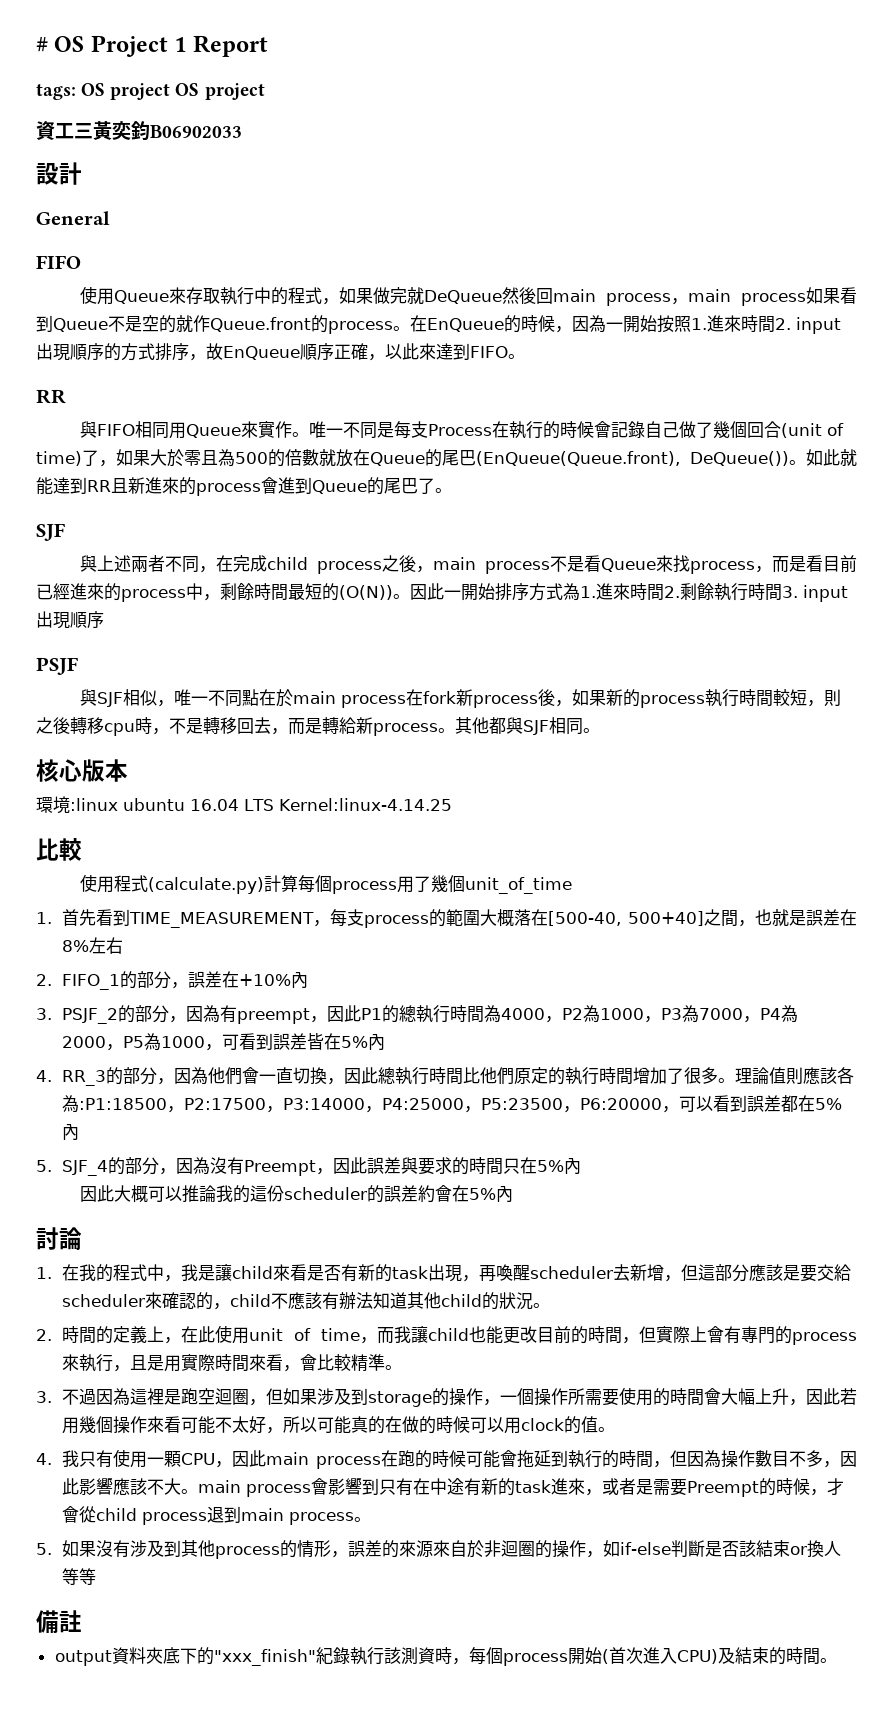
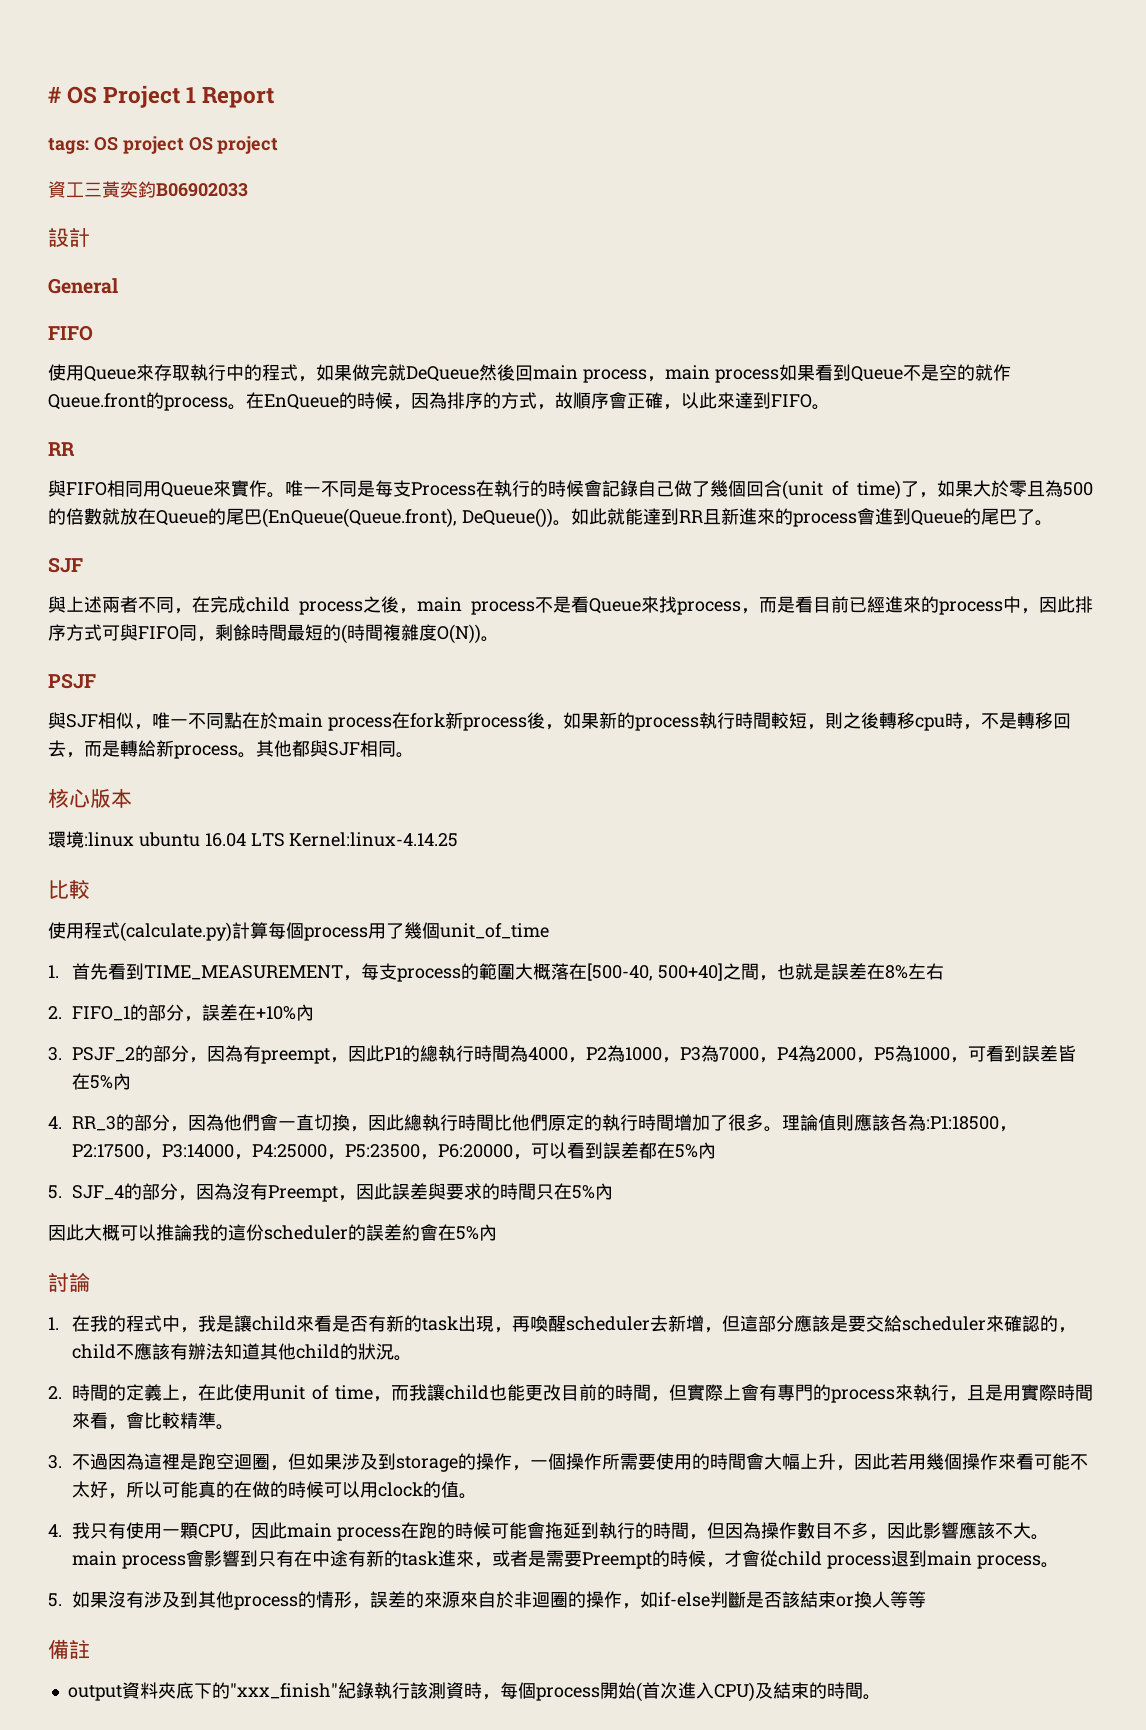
[606,315,841,334] [36,343,334,361] 一開始按照1.進來時間2. input出現順序的方式排序，故EnQueue順序 -> [447,392,627,410] 排序的方式，故順序會
[220,583,848,602] [36,611,104,629] 剩餘時間最短的(O(N))。因此一開始排序方式為1.進來時間2.剩餘執行時間3. input出現順序 -> [1039,596,1093,613] [48,624,499,644] 因此排序方式可與FIFO同，剩餘時間最短的(時間複雜度O(N))。

